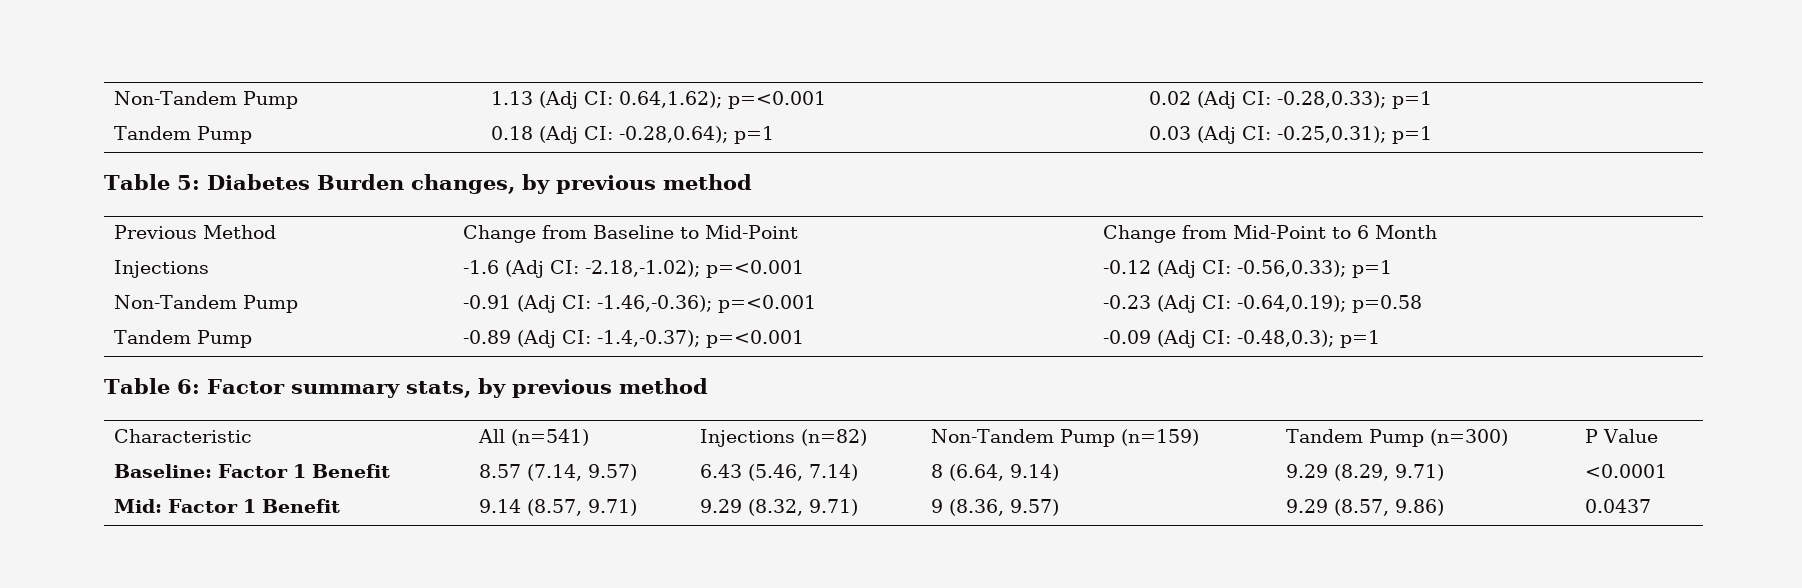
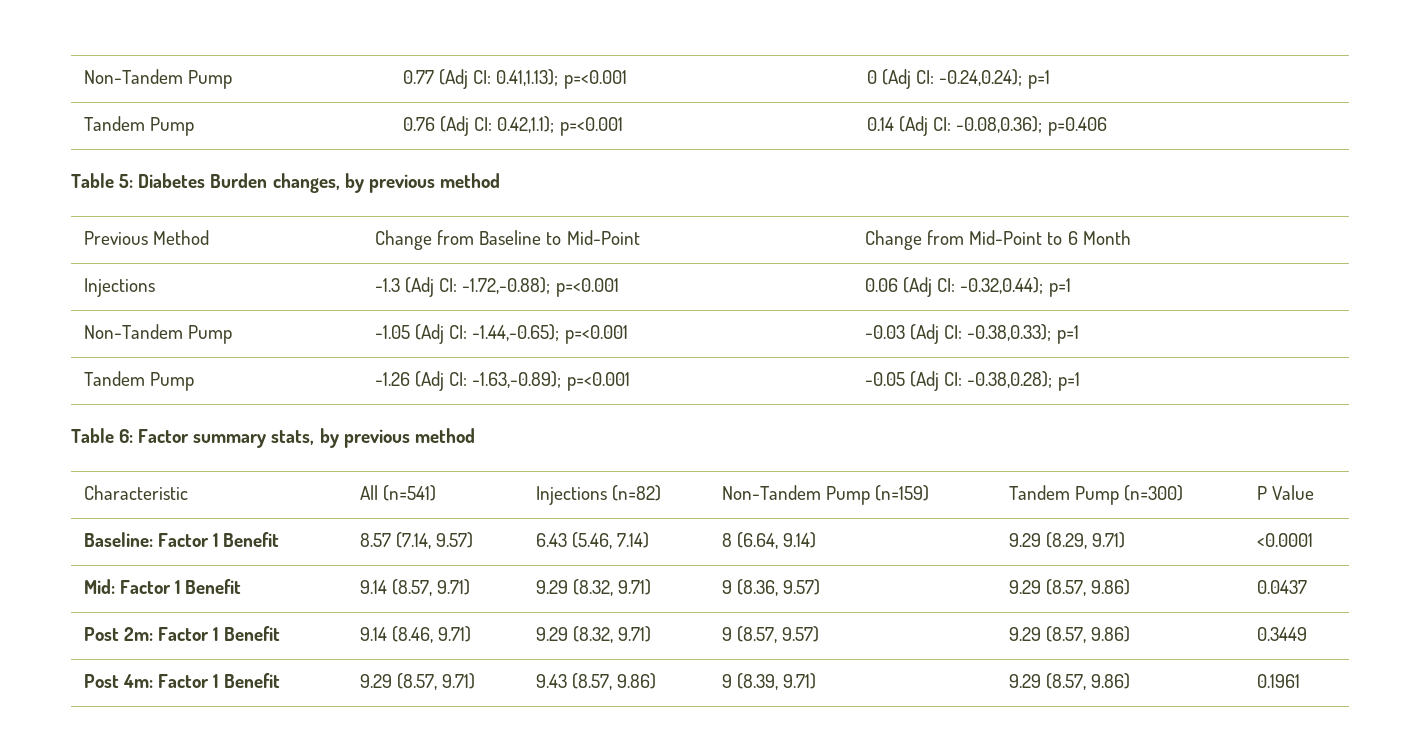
[114,91,299,109] [491,91,827,109] [1149,91,1433,109] [114,126,253,144] [491,126,775,144] [1149,126,1433,144] Non-Tandem Pump | 1.13 (Adj CI: 0.64,1.62); p=<0.001 | 0.02 (Adj CI: -0.28,0.33); p=1 // Tandem Pump | 0.18 (Adj CI: -0.28,0.64); p=1 | 0.03 (Adj CI: -0.25,0.31); p=1 -> [84,69,233,89] [403,69,627,89] [867,69,1050,89] [84,116,195,136] [403,116,623,136] [867,116,1107,136] Non-Tandem Pump | 0.77 (Adj CI: 0.41,1.13); p=<0.001 | 0 (Adj CI: -0.24,0.24); p=1 // Tandem Pump | 0.76 (Adj CI: 0.42,1.1); p=<0.001 | 0.14 (Adj CI: -0.08,0.36); p=0.406
[463,260,805,278] [1103,260,1347,278] -1.6 (Adj CI: -2.18,-1.02); p=<0.001 | -0.12 (Adj CI: -0.56,0.33); -> [375,277,619,297] [865,277,1044,297] -1.3 (Adj CI: -1.72,-0.88); p=<0.001 | 0.06 (Adj CI: -0.32,0.44);
[463,295,817,313] [1103,295,1423,313] [114,330,253,348] [463,330,805,348] [1103,330,1335,348] -0.91 (Adj CI: -1.46,-0.36); p=<0.001 | -0.23 (Adj CI: -0.64,0.19); p=0.58 // Tandem Pump | -0.89 (Adj CI: -1.4,-0.37); p=<0.001 | -0.09 (Adj CI: -0.48,0.3); -> [375,324,628,344] [865,324,1079,344] [84,371,195,391] [375,371,630,391] [865,371,1053,391] -1.05 (Adj CI: -1.44,-0.65); p=<0.001 | -0.03 (Adj CI: -0.38,0.33); p=1 // Tandem Pump | -1.26 (Adj CI: -1.63,-0.89); p=<0.001 | -0.05 (Adj CI: -0.38,0.28);
(1652, 506) none -> [84,626,280,641] [360,626,472,643] [536,626,652,643] [722,626,820,643] [1009,626,1131,643] [1257,627,1308,641] [84,673,280,688] [360,673,476,690] [536,673,657,690] [722,673,817,690] [1009,673,1131,690] [1257,674,1301,688] // Post 2m: Factor 1 Benefit | 9.14 (8.46, 9.71) | 9.29 (8.32, 9.71) | 9 (8.57, 9.57) | 9.29 (8.57, 9.86) | 0.3449 // Post 4m: Factor 1 Benefit | 9.29 (8.57, 9.71) | 9.43 (8.57, 9.86) | 9 (8.39, 9.71) | 9.29 (8.57, 9.86) | 0.1961

